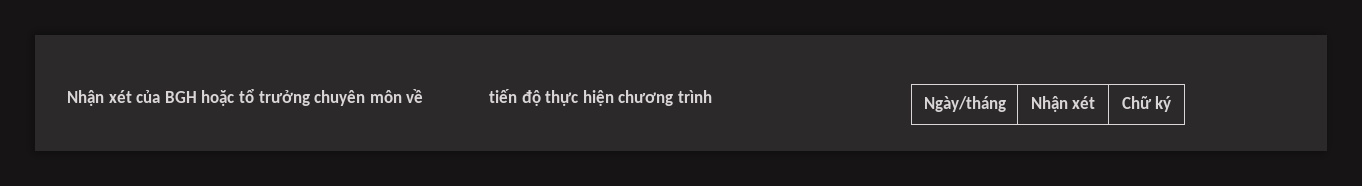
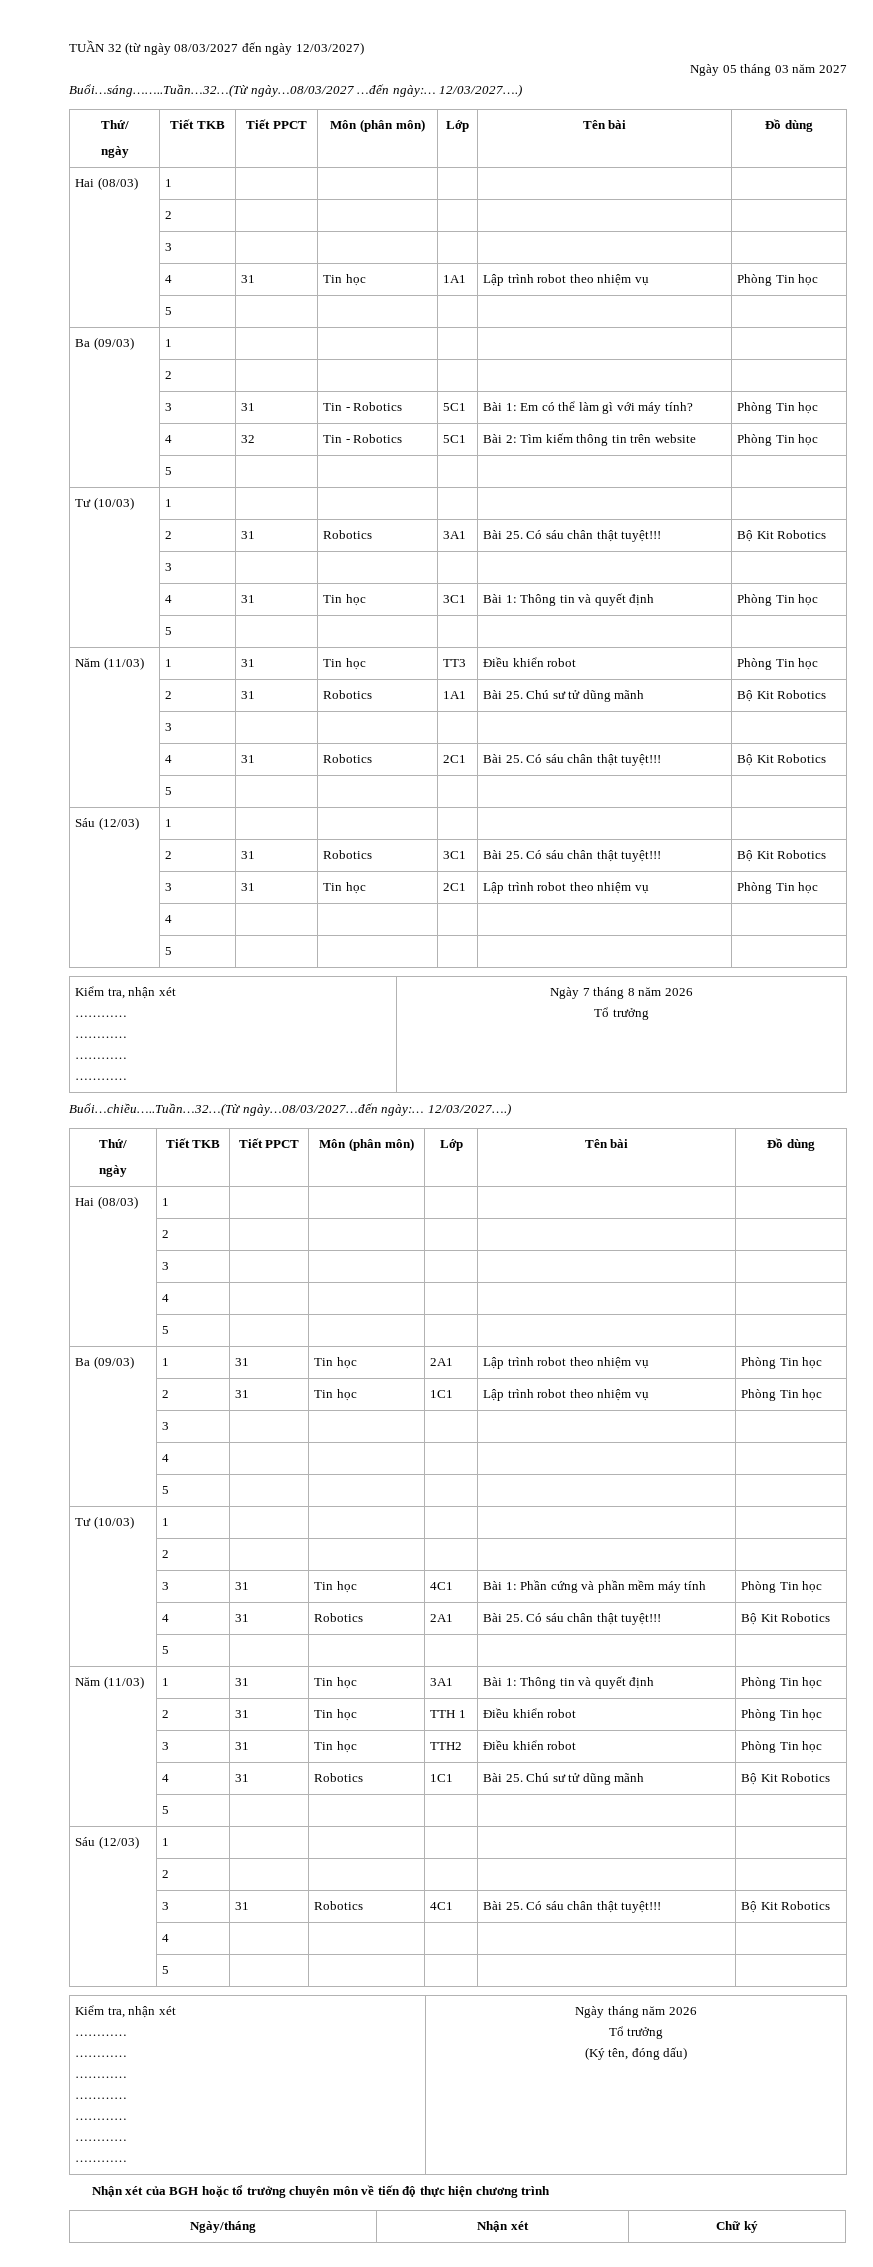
(67, 98) none -> [69,40,364,55] [690,64,847,76] [69,84,523,97] [100,120,129,129] [100,146,129,158] [170,119,225,129] [246,119,307,129] [330,119,425,132] [446,120,469,132] [582,120,627,129] [765,119,813,132] [75,177,138,190] [165,179,173,187] [165,211,173,219] [165,243,173,251] [165,275,173,283] [241,275,256,283] [323,274,366,286] [443,275,467,283] [483,274,649,286] [737,274,819,286] [165,307,173,315] [75,337,134,350] [165,339,173,347] [165,371,173,379] [165,403,173,411] [241,403,256,411] [323,402,403,411] [443,403,467,411] [483,401,693,414] [737,402,819,414] [165,435,173,443] [241,435,256,443] [323,434,403,443] [443,435,467,443] [483,433,696,446] [737,434,819,446] [165,467,173,475] [75,497,134,510] [165,499,173,507] [165,531,173,539] [241,531,256,539] [323,530,373,539] [443,531,467,539] [483,530,662,542] [737,530,827,542] [165,563,173,571] [165,595,173,603] [241,595,256,603] [323,594,366,606] [443,595,467,603] [483,593,655,606] [737,594,819,606] [165,627,173,635] [75,657,144,670] [165,659,173,667] [241,659,256,667] [323,658,366,670] [443,659,467,667] [483,657,577,667] [737,658,819,670] [165,691,173,699] [241,691,256,699] [323,690,373,699] [443,691,467,699] [483,690,645,702] [737,690,827,702] [165,723,173,731] [165,755,173,763] [241,755,256,763] [323,754,373,763] [443,755,467,763] [483,754,662,766] [737,754,827,766] [165,787,173,795] [75,817,139,830] [165,819,173,827] [165,851,173,859] [241,851,256,859] [323,850,373,859] [443,851,467,859] [483,850,662,862] [737,850,827,862] [165,883,173,891] [241,883,256,891] [323,882,366,894] [443,883,467,891] [483,882,649,894] [737,882,819,894] [165,915,173,923] [165,947,173,955] [75,986,176,999] [75,1015,128,1017] [75,1036,128,1038] [75,1057,128,1059] [75,1078,128,1080] [550,987,693,999] [594,1007,649,1020] [69,1103,511,1116] [99,1139,127,1148] [99,1165,127,1177] [165,1138,221,1148] [238,1138,300,1148] [319,1138,414,1151] [439,1139,463,1151] [584,1139,629,1148] [767,1138,815,1151] [75,1196,138,1209] [162,1198,170,1206] [162,1230,170,1238] [162,1262,170,1270] [162,1294,170,1302] [162,1326,170,1334] [75,1356,134,1369] [162,1358,170,1366] [235,1358,250,1366] [314,1357,357,1369] [430,1358,454,1366] [483,1357,649,1369] [741,1357,823,1369] [162,1390,170,1398] [235,1390,250,1398] [314,1389,357,1401] [430,1390,454,1398] [483,1389,649,1401] [741,1389,823,1401] [162,1422,170,1430] [162,1454,170,1462] [162,1486,170,1494] [75,1516,134,1529] [162,1518,170,1526] [162,1550,170,1558] [162,1582,170,1590] [235,1582,250,1590] [314,1581,357,1593] [430,1582,454,1590] [483,1580,707,1593] [741,1581,823,1593] [162,1614,170,1622] [235,1614,250,1622] [314,1613,364,1622] [430,1614,454,1622] [483,1613,662,1625] [741,1613,831,1625] [162,1646,170,1654] [75,1676,144,1689] [162,1678,170,1686] [235,1678,250,1686] [314,1677,357,1689] [430,1678,454,1686] [483,1676,655,1689] [741,1677,823,1689] [162,1710,170,1718] [235,1710,250,1718] [314,1709,357,1721] [430,1710,466,1718] [483,1708,577,1718] [741,1709,823,1721] [162,1742,170,1750] [235,1742,250,1750] [314,1741,357,1753] [430,1742,463,1750] [483,1740,577,1750] [741,1741,823,1753] [162,1774,170,1782] [235,1774,250,1782] [314,1773,364,1782] [430,1774,454,1782] [483,1773,645,1785] [741,1773,831,1785] [162,1806,170,1814] [75,1836,139,1849] [162,1838,170,1846] [162,1870,170,1878] [162,1902,170,1910] [235,1902,250,1910] [314,1901,364,1910] [430,1902,454,1910] [483,1901,662,1913] [741,1901,831,1913] [162,1934,170,1942] [162,1966,170,1974] [75,2005,176,2018] [75,2034,128,2036] [75,2055,128,2057] [75,2076,128,2078] [75,2097,128,2099] [75,2118,128,2120] [75,2139,128,2141] [75,2160,128,2162] [575,2006,697,2018] [608,2026,664,2039] [584,2047,688,2060] TUẦN 32 (từ ngày 08/03/2027 đến ngày 12/03/2027) // Ngày 05 tháng 03 năm 2027 // Buổi…sáng……..Tuần…32…(Từ ngày…08/03/2027 …đến ngày:… 12/03/2027….) // Thứ/ // ngày | Tiết TKB | Tiết PPCT | Môn (phân môn) | Lớp | Tên bài | Đồ dùng // Hai (08/03) | 1 | | | | | // | 2 | | | | | // | 3 | | | | | // | 4 | 31 | Tin học | 1A1 | Lập trình robot theo nhiệm vụ | Phòng Tin học // | 5 | | | | | // Ba (09/03) | 1 | | | | | // | 2 | | | | | // | 3 | 31 | Tin - Robotics | 5C1 | Bài 1: Em có thể làm gì với máy tính? | Phòng Tin học // | 4 | 32 | Tin - Robotics | 5C1 | Bài 2: Tìm kiếm thông tin trên website | Phòng Tin học // | 5 | | | | | // Tư (10/03) | 1 | | | | | // | 2 | 31 | Robotics | 3A1 | Bài 25. Có sáu chân thật tuyệt!!! | Bộ Kit Robotics // | 3 | | | | | // | 4 | 31 | Tin học | 3C1 | Bài 1: Thông tin và quyết định | Phòng Tin học // | 5 | | | | | // Năm (11/03) | 1 | 31 | Tin học | TT3 | Điều khiển robot | Phòng Tin học // | 2 | 31 | Robotics | 1A1 | Bài 25. Chú sư tử dũng mãnh | Bộ Kit Robotics // | 3 | | | | | // | 4 | 31 | Robotics | 2C1 | Bài 25. Có sáu chân thật tuyệt!!! | Bộ Kit Robotics // | 5 | | | | | // Sáu (12/03) | 1 | | | | | // | 2 | 31 | Robotics | 3C1 | Bài 25. Có sáu chân thật tuyệt!!! | Bộ Kit Robotics // | 3 | 31 | Tin học | 2C1 | Lập trình robot theo nhiệm vụ | Phòng Tin học // | 4 | | | | | // | 5 | | | | | // Kiểm tra, nhận xét // ………… // ………… // ………… // ………… | Ngày 7 tháng 8 năm 2026 // Tổ trưởng // Buổi…chiều…..Tuần…32…(Từ ngày…08/03/2027…đến ngày:… 12/03/2027….) // Thứ/ // ngày | Tiết TKB | Tiết PPCT | Môn (phân môn) | Lớp | Tên bài | Đồ dùng // Hai (08/03) | 1 | | | | | // | 2 | | | | | // | 3 | | | | | // | 4 | | | | | // | 5 | | | | | // Ba (09/03) | 1 | 31 | Tin học | 2A1 | Lập trình robot theo nhiệm vụ | Phòng Tin học // | 2 | 31 | Tin học | 1C1 | Lập trình robot theo nhiệm vụ | Phòng Tin học // | 3 | | | | | // | 4 | | | | | // | 5 | | | | | // Tư (10/03) | 1 | | | | | // | 2 | | | | | // | 3 | 31 | Tin học | 4C1 | Bài 1: Phần cứng và phần mềm máy tính | Phòng Tin học // | 4 | 31 | Robotics | 2A1 | Bài 25. Có sáu chân thật tuyệt!!! | Bộ Kit Robotics // | 5 | | | | | // Năm (11/03) | 1 | 31 | Tin học | 3A1 | Bài 1: Thông tin và quyết định | Phòng Tin học // | 2 | 31 | Tin học | TTH 1 | Điều khiển robot | Phòng Tin học // | 3 | 31 | Tin học | TTH2 | Điều khiển robot | Phòng Tin học // | 4 | 31 | Robotics | 1C1 | Bài 25. Chú sư tử dũng mãnh | Bộ Kit Robotics // | 5 | | | | | // Sáu (12/03) | 1 | | | | | // | 2 | | | | | // | 3 | 31 | Robotics | 4C1 | Bài 25. Có sáu chân thật tuyệt!!! | Bộ Kit Robotics // | 4 | | | | | // | 5 | | | | | // Kiểm tra, nhận xét // ………… // ………… // ………… // ………… // ………… // ………… // ………… | Ngày tháng năm 2026 // Tổ trưởng // (Ký tên, đóng dấu) //

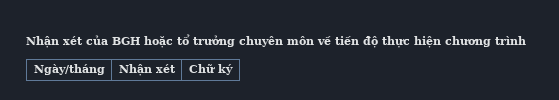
[69,40,364,55] [690,64,847,76] [69,84,523,97] [100,120,129,129] [100,146,129,158] [170,119,225,129] [246,119,307,129] [330,119,425,132] [446,120,469,132] [582,120,627,129] [765,119,813,132] [75,177,138,190] [165,179,173,187] [165,211,173,219] [165,243,173,251] [165,275,173,283] [241,275,256,283] [323,274,366,286] [443,275,467,283] [483,274,649,286] [737,274,819,286] [165,307,173,315] [75,337,134,350] [165,339,173,347] [165,371,173,379] [165,403,173,411] [241,403,256,411] [323,402,403,411] [443,403,467,411] [483,401,693,414] [737,402,819,414] [165,435,173,443] [241,435,256,443] [323,434,403,443] [443,435,467,443] [483,433,696,446] [737,434,819,446] [165,467,173,475] [75,497,134,510] [165,499,173,507] [165,531,173,539] [241,531,256,539] [323,530,373,539] [443,531,467,539] [483,530,662,542] [737,530,827,542] [165,563,173,571] [165,595,173,603] [241,595,256,603] [323,594,366,606] [443,595,467,603] [483,593,655,606] [737,594,819,606] [165,627,173,635] [75,657,144,670] [165,659,173,667] [241,659,256,667] [323,658,366,670] [443,659,467,667] [483,657,577,667] [737,658,819,670] [165,691,173,699] [241,691,256,699] [323,690,373,699] [443,691,467,699] [483,690,645,702] [737,690,827,702] [165,723,173,731] [165,755,173,763] [241,755,256,763] [323,754,373,763] [443,755,467,763] [483,754,662,766] [737,754,827,766] [165,787,173,795] [75,817,139,830] [165,819,173,827] [165,851,173,859] [241,851,256,859] [323,850,373,859] [443,851,467,859] [483,850,662,862] [737,850,827,862] [165,883,173,891] [241,883,256,891] [323,882,366,894] [443,883,467,891] [483,882,649,894] [737,882,819,894] [165,915,173,923] [165,947,173,955] [75,986,176,999] [75,1015,128,1017] [75,1036,128,1038] [75,1057,128,1059] [75,1078,128,1080] [550,987,693,999] [594,1007,649,1020] [69,1103,511,1116] [99,1139,127,1148] [99,1165,127,1177] [165,1138,221,1148] [238,1138,300,1148] [319,1138,414,1151] [439,1139,463,1151] [584,1139,629,1148] [767,1138,815,1151] [75,1196,138,1209] [162,1198,170,1206] [162,1230,170,1238] [162,1262,170,1270] [162,1294,170,1302] [162,1326,170,1334] [75,1356,134,1369] [162,1358,170,1366] [235,1358,250,1366] [314,1357,357,1369] [430,1358,454,1366] [483,1357,649,1369] [741,1357,823,1369] [162,1390,170,1398] [235,1390,250,1398] [314,1389,357,1401] [430,1390,454,1398] [483,1389,649,1401] [741,1389,823,1401] [162,1422,170,1430] [162,1454,170,1462] [162,1486,170,1494] [75,1516,134,1529] [162,1518,170,1526] [162,1550,170,1558] [162,1582,170,1590] [235,1582,250,1590] [314,1581,357,1593] [430,1582,454,1590] [483,1580,707,1593] [741,1581,823,1593] [162,1614,170,1622] [235,1614,250,1622] [314,1613,364,1622] [430,1614,454,1622] [483,1613,662,1625] [741,1613,831,1625] [162,1646,170,1654] [75,1676,144,1689] [162,1678,170,1686] [235,1678,250,1686] [314,1677,357,1689] [430,1678,454,1686] [483,1676,655,1689] [741,1677,823,1689] [162,1710,170,1718] [235,1710,250,1718] [314,1709,357,1721] [430,1710,466,1718] [483,1708,577,1718] [741,1709,823,1721] [162,1742,170,1750] [235,1742,250,1750] [314,1741,357,1753] [430,1742,463,1750] [483,1740,577,1750] [741,1741,823,1753] [162,1774,170,1782] [235,1774,250,1782] [314,1773,364,1782] [430,1774,454,1782] [483,1773,645,1785] [741,1773,831,1785] [162,1806,170,1814] [75,1836,139,1849] [162,1838,170,1846] [162,1870,170,1878] [162,1902,170,1910] [235,1902,250,1910] [314,1901,364,1910] [430,1902,454,1910] [483,1901,662,1913] [741,1901,831,1913] [162,1934,170,1942] [162,1966,170,1974] [75,2005,176,2018] [75,2034,128,2036] [75,2055,128,2057] [75,2076,128,2078] [75,2097,128,2099] [75,2118,128,2120] [75,2139,128,2141] [75,2160,128,2162] [575,2006,697,2018] [608,2026,664,2039] [584,2047,688,2060] TUẦN 32 (từ ngày 08/03/2027 đến ngày 12/03/2027) // Ngày 05 tháng 03 năm 2027 // Buổi…sáng……..Tuần…32…(Từ ngày…08/03/2027 …đến ngày:… 12/03/2027….) // Thứ/ // ngày | Tiết TKB | Tiết PPCT | Môn (phân môn) | Lớp | Tên bài | Đồ dùng // Hai (08/03) | 1 | | | | | // | 2 | | | | | // | 3 | | | | | // | 4 | 31 | Tin học | 1A1 | Lập trình robot theo nhiệm vụ | Phòng Tin học // | 5 | | | | | // Ba (09/03) | 1 | | | | | // | 2 | | | | | // | 3 | 31 | Tin - Robotics | 5C1 | Bài 1: Em có thể làm gì với máy tính? | Phòng Tin học // | 4 | 32 | Tin - Robotics | 5C1 | Bài 2: Tìm kiếm thông tin trên website | Phòng Tin học // | 5 | | | | | // Tư (10/03) | 1 | | | | | // | 2 | 31 | Robotics | 3A1 | Bài 25. Có sáu chân thật tuyệt!!! | Bộ Kit Robotics // | 3 | | | | | // | 4 | 31 | Tin học | 3C1 | Bài 1: Thông tin và quyết định | Phòng Tin học // | 5 | | | | | // Năm (11/03) | 1 | 31 | Tin học | TT3 | Điều khiển robot | Phòng Tin học // | 2 | 31 | Robotics | 1A1 | Bài 25. Chú sư tử dũng mãnh | Bộ Kit Robotics // | 3 | | | | | // | 4 | 31 | Robotics | 2C1 | Bài 25. Có sáu chân thật tuyệt!!! | Bộ Kit Robotics // | 5 | | | | | // Sáu (12/03) | 1 | | | | | // | 2 | 31 | Robotics | 3C1 | Bài 25. Có sáu chân thật tuyệt!!! | Bộ Kit Robotics // | 3 | 31 | Tin học | 2C1 | Lập trình robot theo nhiệm vụ | Phòng Tin học // | 4 | | | | | // | 5 | | | | | // Kiểm tra, nhận xét // ………… // ………… // ………… // ………… | Ngày 7 tháng 8 năm 2026 // Tổ trưởng // Buổi…chiều…..Tuần…32…(Từ ngày…08/03/2027…đến ngày:… 12/03/2027….) // Thứ/ // ngày | Tiết TKB | Tiết PPCT | Môn (phân môn) | Lớp | Tên bài | Đồ dùng // Hai (08/03) | 1 | | | | | // | 2 | | | | | // | 3 | | | | | // | 4 | | | | | // | 5 | | | | | // Ba (09/03) | 1 | 31 | Tin học | 2A1 | Lập trình robot theo nhiệm vụ | Phòng Tin học // | 2 | 31 | Tin học | 1C1 | Lập trình robot theo nhiệm vụ | Phòng Tin học // | 3 | | | | | // | 4 | | | | | // | 5 | | | | | // Tư (10/03) | 1 | | | | | // | 2 | | | | | // | 3 | 31 | Tin học | 4C1 | Bài 1: Phần cứng và phần mềm máy tính | Phòng Tin học // | 4 | 31 | Robotics | 2A1 | Bài 25. Có sáu chân thật tuyệt!!! | Bộ Kit Robotics // | 5 | | | | | // Năm (11/03) | 1 | 31 | Tin học | 3A1 | Bài 1: Thông tin và quyết định | Phòng Tin học // | 2 | 31 | Tin học | TTH 1 | Điều khiển robot | Phòng Tin học // | 3 | 31 | Tin học | TTH2 | Điều khiển robot | Phòng Tin học // | 4 | 31 | Robotics | 1C1 | Bài 25. Chú sư tử dũng mãnh | Bộ Kit Robotics // | 5 | | | | | // Sáu (12/03) | 1 | | | | | // | 2 | | | | | // | 3 | 31 | Robotics | 4C1 | Bài 25. Có sáu chân thật tuyệt!!! | Bộ Kit Robotics // | 4 | | | | | // | 5 | | | | | // Kiểm tra, nhận xét // ………… // ………… // ………… // ………… // ………… // ………… // ………… | Ngày tháng năm 2026 // Tổ trưởng // (Ký tên, đóng dấu) // -> (26, 42) none

